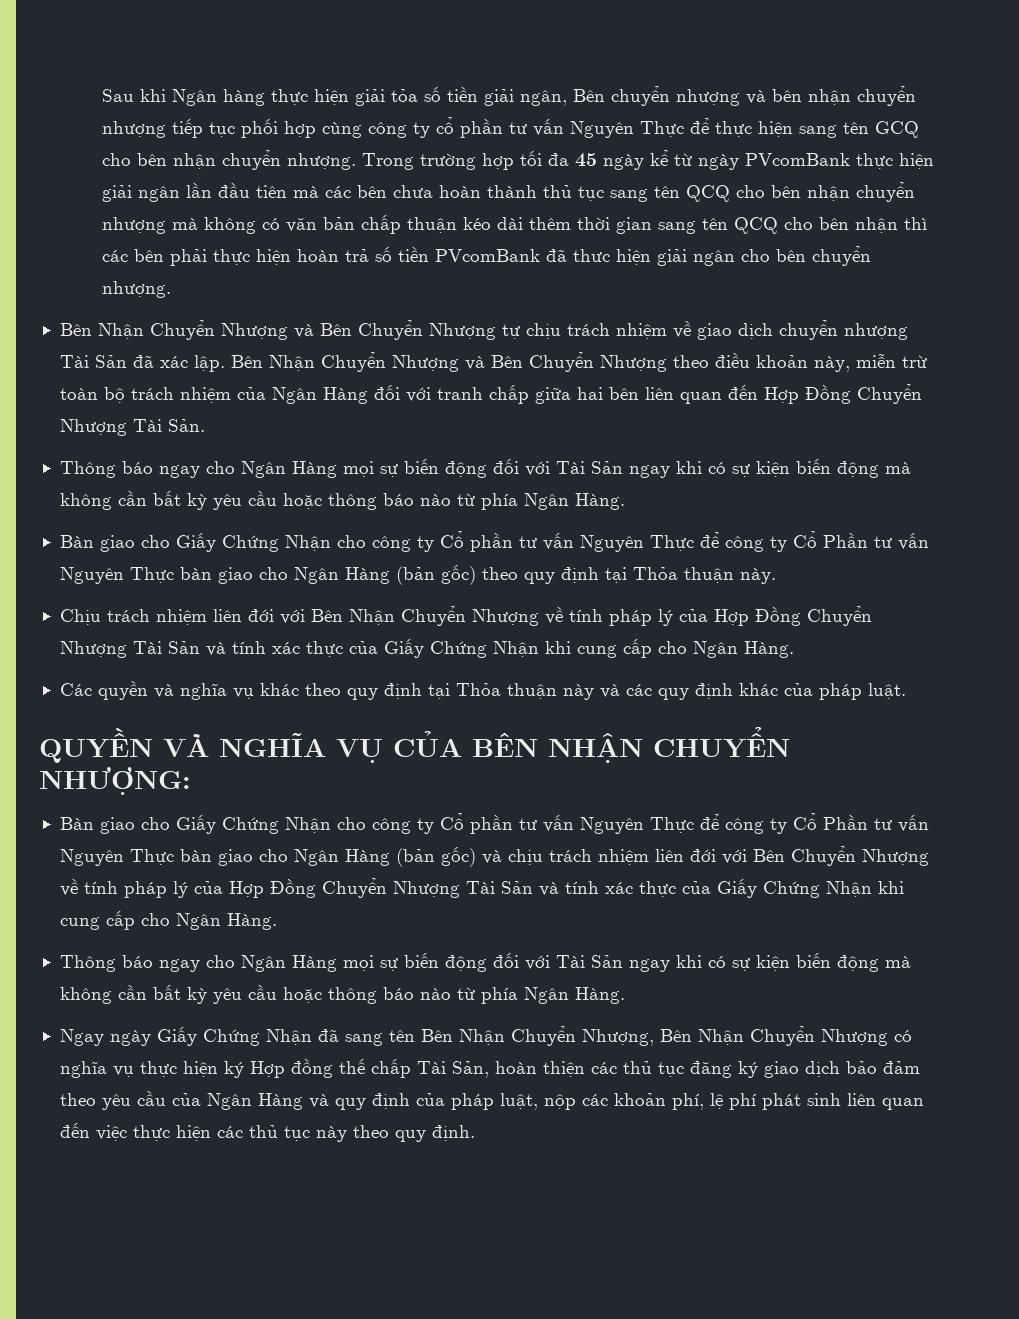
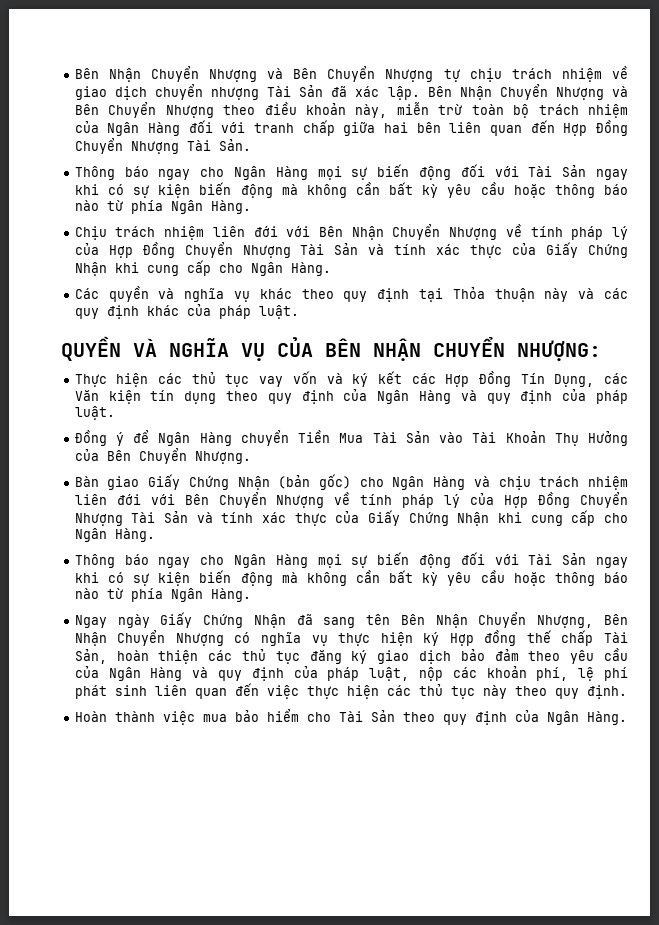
[101,86,916,106] [101,117,919,138] [101,150,934,170] [101,182,915,202] [101,214,927,234] [101,246,871,266] [101,281,171,298] Sau khi Ngân hàng thực hiện giải tỏa số tiền giải ngân, Bên chuyển nhượng và bên nhận chuyển nhượng tiếp tục phối hợp cùng công ty cổ phần tư vấn Nguyên Thực để thực hiện sang tên GCQ cho bên nhận chuyển nhượng. Trong trường hợp tối đa 45 ngày kể từ ngày PVcomBank thực hiện giải ngân lần đầu tiên mà các bên chưa hoàn thành thủ tục sang tên QCQ cho bên nhận chuyển nhượng mà không có văn bản chấp thuận kéo dài thêm thời gian sang tên QCQ cho bên nhận thì các bên phải thực hiện hoàn trả số tiền PVcomBank đã thưc hiện giải ngân cho bên chuyển nhượng. // -> (74, 73) none
[59,531,929,552] [59,564,776,585] // Bàn giao cho Giấy Chứng Nhận cho công ty Cổ phần tư vấn Nguyên Thực để công ty Cổ Phần tư vấn Nguyên Thực bàn giao cho Ngân Hàng (bản gốc) theo quy định tại Thỏa thuận này. -> (251, 207) none
[59,813,929,834] [59,846,476,867] // Bàn giao cho Giấy Chứng Nhận cho công ty Cổ phần tư vấn Nguyên Thực để công ty Cổ Phần tư vấn Nguyên Thực bàn giao cho Ngân Hàng (bản gốc) -> [74,371,628,387] [74,389,629,404] [74,406,115,420] [74,430,628,446] [74,448,251,464] [74,474,466,490] // Thực hiện các thủ tục vay vốn và ký kết các Hợp Đồng Tín Dụng, các Văn kiện tín dụng theo quy định của Ngân Hàng và quy định của pháp luật. // Đồng ý để Ngân Hàng chuyển Tiền Mua Tài Sản vào Tài Khoản Thụ Hưởng của Bên Chuyển Nhượng. // Bàn giao Giấy Chứng Nhận (bản gốc) cho Ngân Hàng
(475, 1133) none -> [74,709,627,725] // Hoàn thành việc mua bảo hiểm cho Tài Sản theo quy định của Ngân Hàng.

